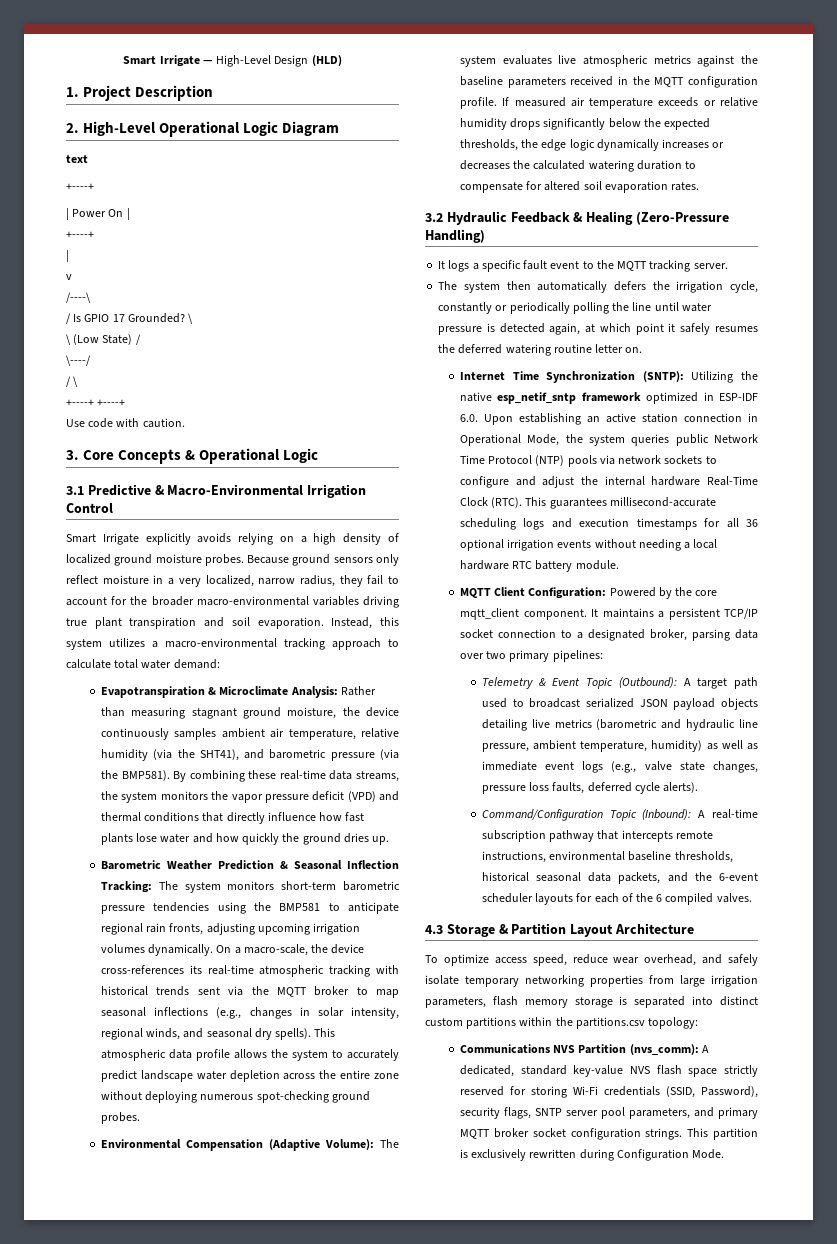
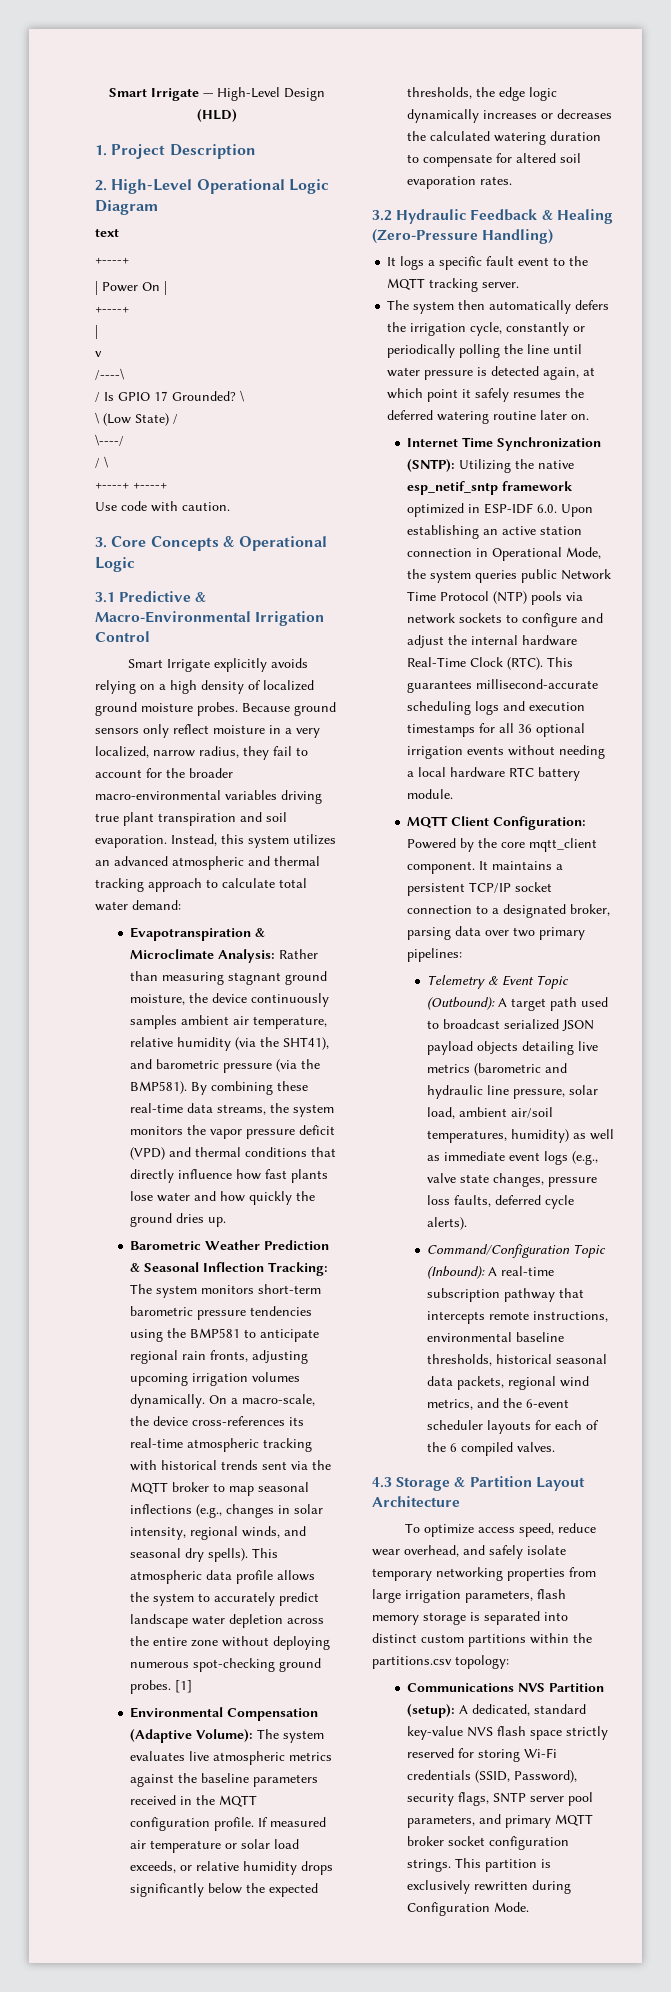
[152,638,277,648] a macro-environmental -> [95,856,320,870] an advanced atmospheric and thermal
(140, 1118) none -> [175,1680,193,1693] [1]
[658,97,699,107] exceeds -> [225,1839,300,1849] [130,1861,177,1873] or solar load exceeds,
[595,344,624,353] letter -> [540,410,568,420] later
[532,740,648,752] ambient temperature, -> [569,1085,599,1095] [427,1107,554,1119] [427,1130,508,1143] solar load, ambient air/soil temperatures,
(661, 878) none -> [508,1376,590,1390] [427,1399,474,1410] regional wind metrics,
[629,1044,699,1055] (nvs_comm): -> [407,1704,456,1718] (setup):

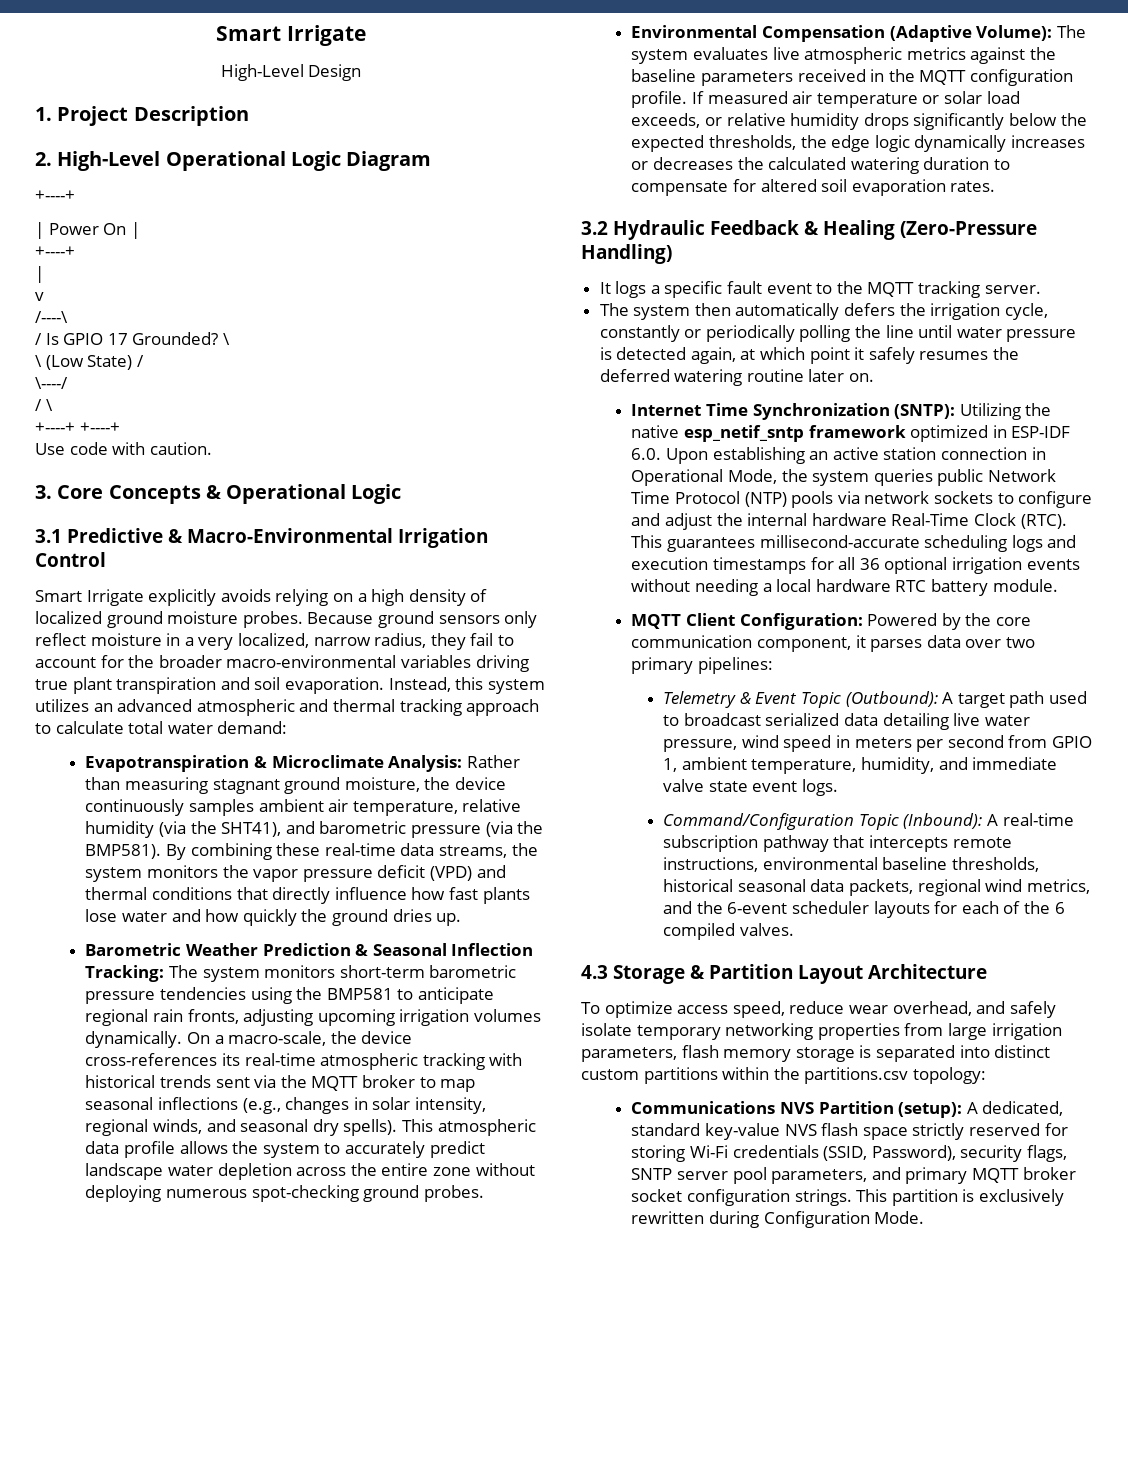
[108,88,213,101] Smart Irrigate — -> [216,25,366,46] Smart Irrigate //
[196,109,237,122] (HLD) -> (362, 72) none
[95,228,119,237] // text -> (432, 161) none
[175,1680,193,1693] [1] -> (484, 1193) none
[529,838,598,852] [407,861,564,874] [407,882,553,896] [407,904,611,918] [407,927,452,940] mqtt_client component. It maintains a persistent TCP/IP socket connection to a designated broker, parsing -> [631,635,923,652] communication component, it parses
[562,1020,595,1031] [427,1041,599,1055] [427,1063,568,1076] [427,1085,599,1099] [427,1107,554,1119] [427,1129,615,1143] [427,1151,599,1165] [427,1173,598,1187] [427,1195,575,1209] [427,1217,468,1230] JSON payload objects detailing live metrics (barometric and hydraulic line pressure, solar load, ambient air/soil temperatures, humidity) as well as immediate event logs (e.g., valve state changes, pressure loss faults, deferred cycle alerts). -> [843,713,1030,730] [663,735,1092,752] [663,757,1058,774] [663,779,838,796] data detailing live water pressure, wind speed in meters per second from GPIO 1, ambient temperature, humidity, and immediate valve state event logs.

